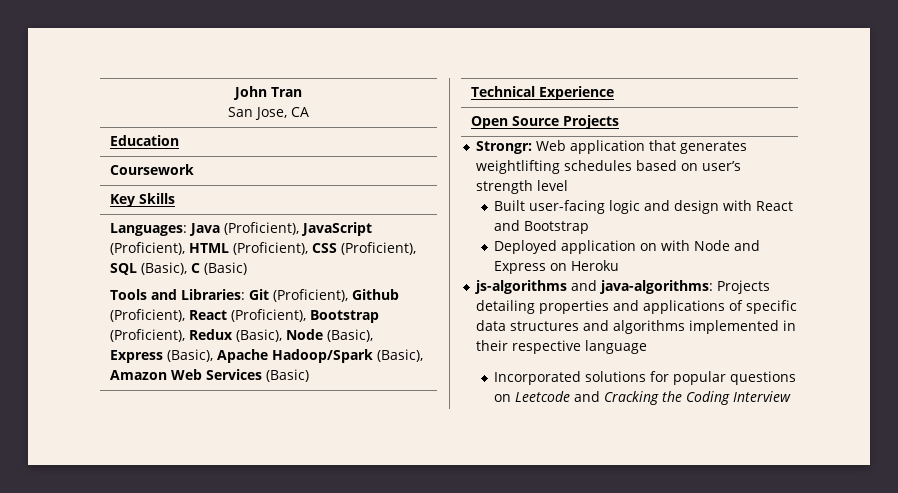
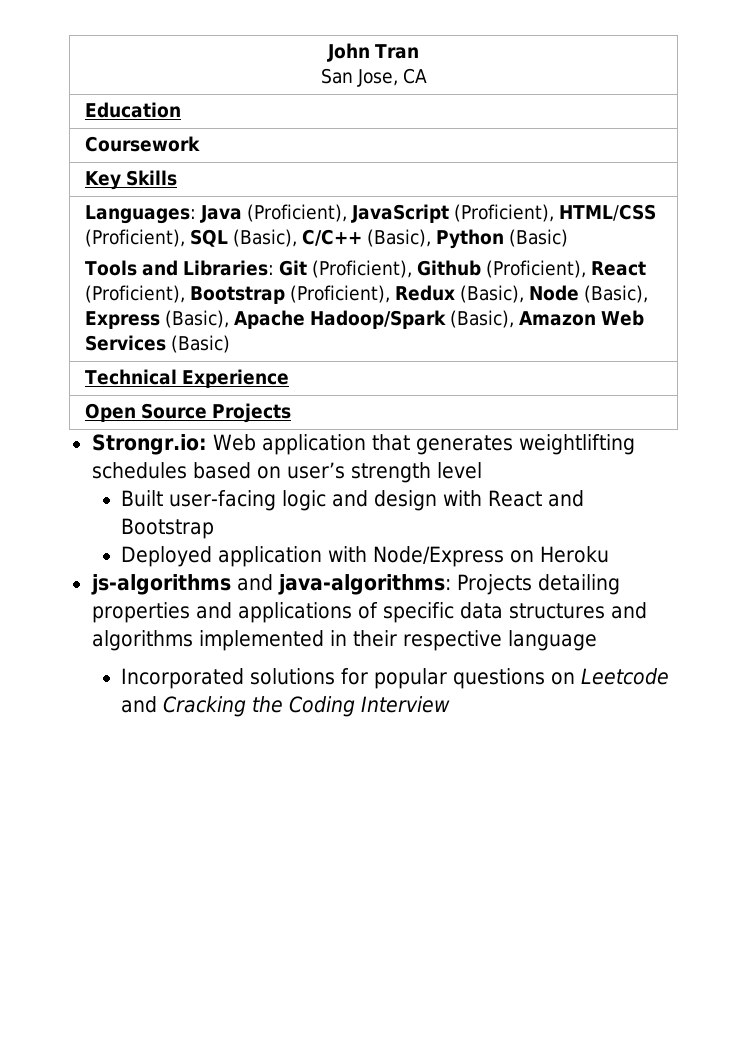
[189,242,417,255] [110,262,201,275] HTML (Proficient), CSS (Proficient), SQL (Basic), C -> [558,204,656,221] [84,229,504,249] HTML/CSS (Proficient), SQL (Basic), C/C++ (Basic), Python
[475,141,532,154] Strongr: -> [91,434,207,455] Strongr.io:
[640,240,761,251] [494,261,547,274] on with Node and Express -> [328,546,505,567] with Node/Express

